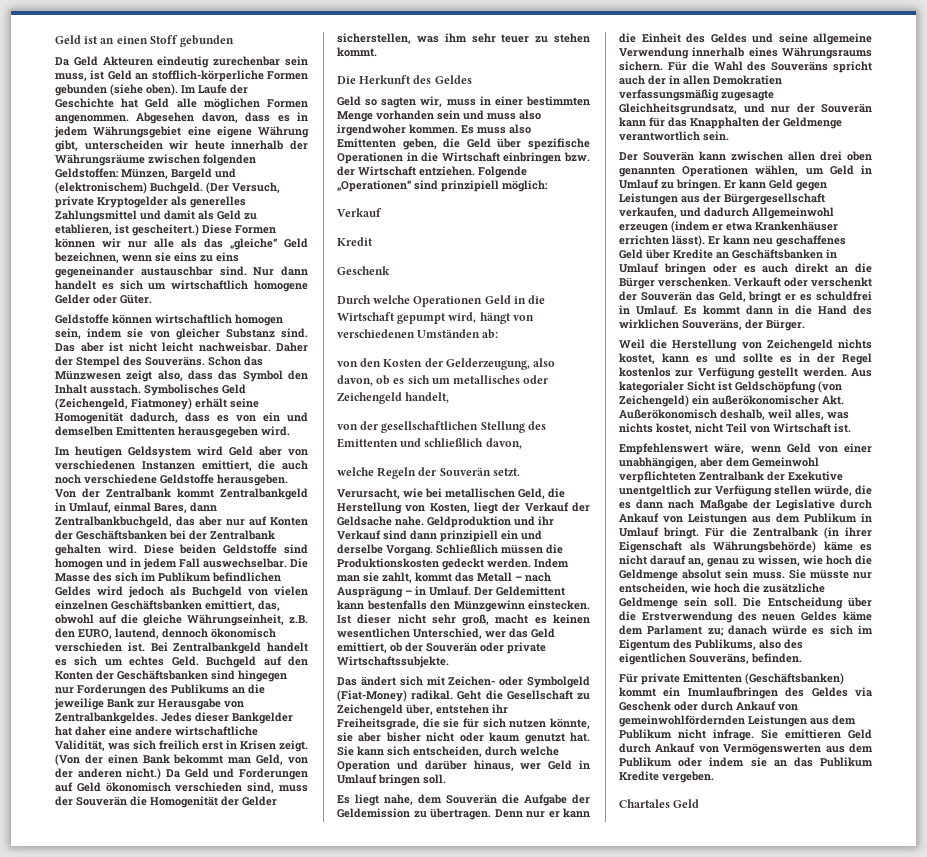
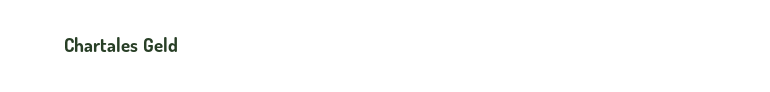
[55,35,235,47] [55,56,308,68] [55,70,308,82] [55,84,248,96] [55,98,308,110] [55,112,308,124] [54,126,309,138] [55,140,308,152] [55,154,256,166] [55,168,236,180] [55,182,280,194] [55,196,246,208] [55,210,257,222] [55,224,276,236] [55,238,308,250] [54,252,239,263] [55,266,308,278] [55,280,308,292] [55,294,152,304] [55,314,283,326] [55,328,308,340] [55,342,308,352] [55,356,263,368] [55,370,308,382] [55,384,246,396] [55,398,259,410] [55,412,308,424] [55,426,290,438] [55,446,308,458] [55,460,308,471] [55,474,288,486] [55,488,308,500] [55,502,217,513] [55,516,308,528] [55,530,275,540] [55,544,308,556] [55,558,308,570] [55,572,281,582] [55,586,308,598] [55,600,280,611] [55,614,308,626] [55,628,276,639] [55,642,308,654] [55,656,308,668] [55,670,287,682] [55,684,265,696] [54,698,244,710] [55,712,293,724] [55,726,258,736] [55,740,308,752] [55,754,308,766] [55,768,308,780] [55,782,308,793] [55,796,277,808] [337,33,590,44] [337,47,377,57] [337,75,472,84] [337,96,590,108] [337,110,541,122] [337,124,531,136] [337,138,590,150] [337,152,590,164] [337,166,527,178] [337,180,548,192] [337,208,382,217] [337,237,373,246] [337,266,390,275] [337,295,546,307] [337,312,534,324] [337,329,499,339] [337,358,556,370] [337,375,549,386] [337,392,450,404] [337,421,546,433] [337,438,522,449] [337,467,520,479] [337,488,565,499] [337,502,590,514] [337,516,554,528] [337,530,542,542] [337,544,563,556] [337,558,569,570] [337,572,551,583] [337,586,565,598] [337,600,590,612] [337,614,590,626] [337,628,555,639] [337,642,546,654] [337,656,449,668] [337,676,590,688] [337,690,590,702] [337,704,508,716] [337,718,590,730] [337,732,590,744] [337,746,559,757] [337,760,590,772] [337,774,446,786] [337,794,590,806] [337,808,590,820] [619,33,872,45] [619,47,872,59] [619,61,872,73] [619,75,782,85] [619,89,774,101] [619,103,872,115] [619,117,842,129] [619,131,729,141] [619,151,872,161] [619,165,872,177] [619,179,827,191] [619,193,825,205] [619,207,834,219] [619,221,838,233] [619,235,846,247] [619,249,837,259] [619,263,872,275] [619,277,872,289] [619,291,872,303] [619,305,872,315] [619,319,805,331] [619,339,872,351] [619,353,872,365] [619,367,872,379] [619,381,842,393] [619,395,844,407] [619,409,849,420] [619,423,851,434] [619,443,872,455] [619,457,819,469] [619,471,843,483] [619,485,872,497] [619,499,872,511] [619,513,872,525] [619,527,872,539] [619,541,872,553] [619,555,872,567] [619,569,872,581] [619,583,825,594] [619,597,872,609] [619,611,872,623] [619,625,873,636] [619,639,803,651] [619,653,802,665] [619,673,844,685] [619,687,872,699] [619,701,798,711] [619,715,856,727] [619,729,872,741] [619,743,873,755] [619,757,873,767] [619,771,714,783] Geld ist an einen Stoff gebunden // Da Geld Akteuren eindeutig zurechenbar sein muss, ist Geld an stofflich-körperliche Formen gebunden (siehe oben). Im Laufe der Geschichte hat Geld alle möglichen Formen angenommen. Abgesehen davon, dass es in jedem Währungsgebiet eine eigene Währung gibt, unterscheiden wir heute innerhalb der Währungsräume zwischen folgenden Geldstoffen: Münzen, Bargeld und (elektronischem) Buchgeld. (Der Versuch, private Kryptogelder als generelles Zahlungsmittel und damit als Geld zu etablieren, ist gescheitert.) Diese Formen können wir nur alle als das „gleiche“ Geld bezeichnen, wenn sie eins zu eins gegeneinander austauschbar sind. Nur dann handelt es sich um wirtschaftlich homogene Gelder oder Güter. // Geldstoffe können wirtschaftlich homogen sein, indem sie von gleicher Substanz sind. Das aber ist nicht leicht nachweisbar. Daher der Stempel des Souveräns. Schon das Münzwesen zeigt also, dass das Symbol den Inhalt ausstach. Symbolisches Geld (Zeichengeld, Fiatmoney) erhält seine Homogenität dadurch, dass es von ein und demselben Emittenten herausgegeben wird. // Im heutigen Geldsystem wird Geld aber von verschiedenen Instanzen emittiert, die auch noch verschiedene Geldstoffe herausgeben. Von der Zentralbank kommt Zentralbankgeld in Umlauf, einmal Bares, dann Zentralbankbuchgeld, das aber nur auf Konten der Geschäftsbanken bei der Zentralbank gehalten wird. Diese beiden Geldstoffe sind homogen und in jedem Fall auswechselbar. Die Masse des sich im Publikum befindlichen Geldes wird jedoch als Buchgeld von vielen einzelnen Geschäftsbanken emittiert, das, obwohl auf die gleiche Währungseinheit, z.B. den EURO, lautend, dennoch ökonomisch verschieden ist. Bei Zentralbankgeld handelt es sich um echtes Geld. Buchgeld auf den Konten der Geschäftsbanken sind hingegen nur Forderungen des Publikums an die jeweilige Bank zur Herausgabe von Zentralbankgeldes. Jedes dieser Bankgelder hat daher eine andere wirtschaftliche Validität, was sich freilich erst in Krisen zeigt. (Von der einen Bank bekommt man Geld, von der anderen nicht.) Da Geld und Forderungen auf Geld ökonomisch verschieden sind, muss der Souverän die Homogenität der Gelder sicherstellen, was ihm sehr teuer zu stehen kommt. // Die Herkunft des Geldes // Geld so sagten wir, muss in einer bestimmten Menge vorhanden sein und muss also irgendwoher kommen. Es muss also Emittenten geben, die Geld über spezifische Operationen in die Wirtschaft einbringen bzw. der Wirtschaft entziehen. Folgende „Operationen“ sind prinzipiell möglich: // Verkauf // Kredit // Geschenk // Durch welche Operationen Geld in die Wirtschaft gepumpt wird, hängt von verschiedenen Umständen ab: // von den Kosten der Gelderzeugung, also davon, ob es sich um metallisches oder Zeichengeld handelt, // von der gesellschaftlichen Stellung des Emittenten und schließlich davon, // welche Regeln der Souverän setzt. // Verursacht, wie bei metallischen Geld, die Herstellung von Kosten, liegt der Verkauf der Geldsache nahe. Geldproduktion und ihr Verkauf sind dann prinzipiell ein und derselbe Vorgang. Schließlich müssen die Produktionskosten gedeckt werden. Indem man sie zahlt, kommt das Metall – nach Ausprägung – in Umlauf. Der Geldemittent kann bestenfalls den Münzgewinn einstecken. Ist dieser nicht sehr groß, macht es keinen wesentlichen Unterschied, wer das Geld emittiert, ob der Souverän oder private Wirtschaftssubjekte. // Das ändert sich mit Zeichen- oder Symbolgeld (Fiat-Money) radikal. Geht die Gesellschaft zu Zeichengeld über, entstehen ihr Freiheitsgrade, die sie für sich nutzen könnte, sie aber bisher nicht oder kaum genutzt hat. Sie kann sich entscheiden, durch welche Operation und darüber hinaus, wer Geld in Umlauf bringen soll. // Es liegt nahe, dem Souverän die Aufgabe der Geldemission zu übertragen. Denn nur er kann die Einheit des Geldes und seine allgemeine Verwendung innerhalb eines Währungsraums sichern. Für die Wahl des Souveräns spricht auch der in allen Demokratien verfassungsmäßig zugesagte Gleichheitsgrundsatz, und nur der Souverän kann für das Knapphalten der Geldmenge verantwortlich sein. // Der Souverän kann zwischen allen drei oben genannten Operationen wählen, um Geld in Umlauf zu bringen. Er kann Geld gegen Leistungen aus der Bürgergesellschaft verkaufen, und dadurch Allgemeinwohl erzeugen (indem er etwa Krankenhäuser errichten lässt). Er kann neu geschaffenes Geld über Kredite an Geschäftsbanken in Umlauf bringen oder es auch direkt an die Bürger verschenken. Verkauft oder verschenkt der Souverän das Geld, bringt er es schuldfrei in Umlauf. Es kommt dann in die Hand des wirklichen Souveräns, der Bürger. // Weil die Herstellung von Zeichengeld nichts kostet, kann es und sollte es in der Regel kostenlos zur Verfügung gestellt werden. Aus kategorialer Sicht ist Geldschöpfung (von Zeichengeld) ein außerökonomischer Akt. Außerökonomisch deshalb, weil alles, was nichts kostet, nicht Teil von Wirtschaft ist. // Empfehlenswert wäre, wenn Geld von einer unabhängigen, aber dem Gemeinwohl verpflichteten Zentralbank der Exekutive unentgeltlich zur Verfügung stellen würde, die es dann nach Maßgabe der Legislative durch Ankauf von Leistungen aus dem Publikum in Umlauf bringt. Für die Zentralbank (in ihrer Eigenschaft als Währungsbehörde) käme es nicht darauf an, genau zu wissen, wie hoch die Geldmenge absolut sein muss. Sie müsste nur entscheiden, wie hoch die zusätzliche Geldmenge sein soll. Die Entscheidung über die Erstverwendung des neuen Geldes käme dem Parlament zu; danach würde es sich im Eigentum des Publikums, also des eigentlichen Souveräns, befinden. // Für private Emittenten (Geschäftsbanken) kommt ein Inumlaufbringen des Geldes via Geschenk oder durch Ankauf von gemeinwohlfördernden Leistungen aus dem Publikum nicht infrage. Sie emittieren Geld durch Ankauf von Vermögenswerten aus dem Publikum oder indem sie an das Publikum Kredite vergeben. // -> (64, 44) none

